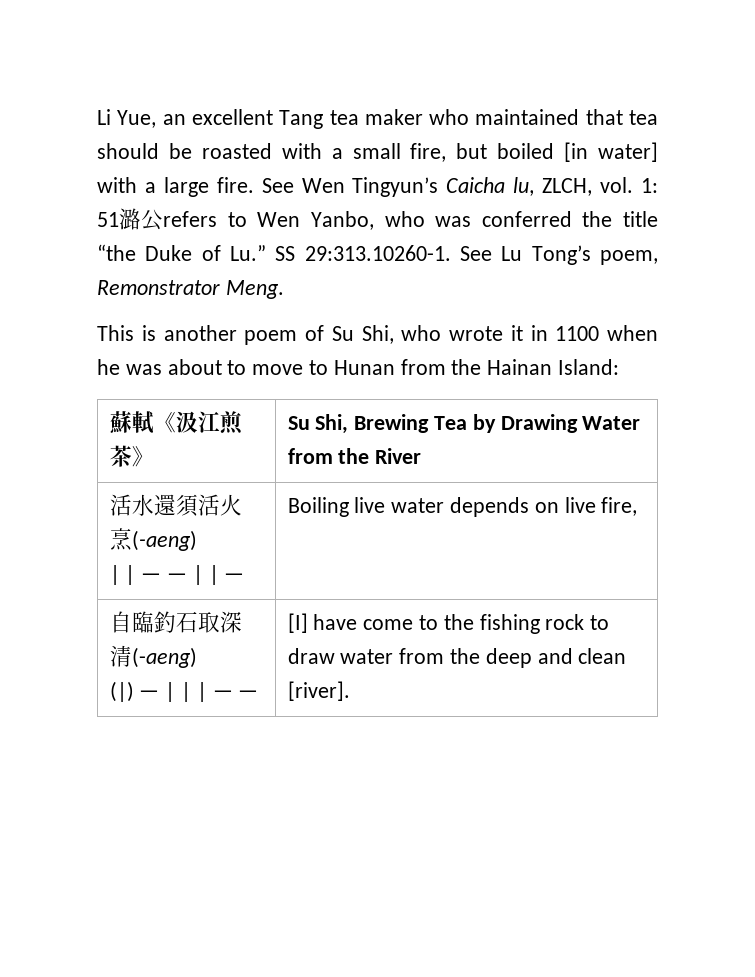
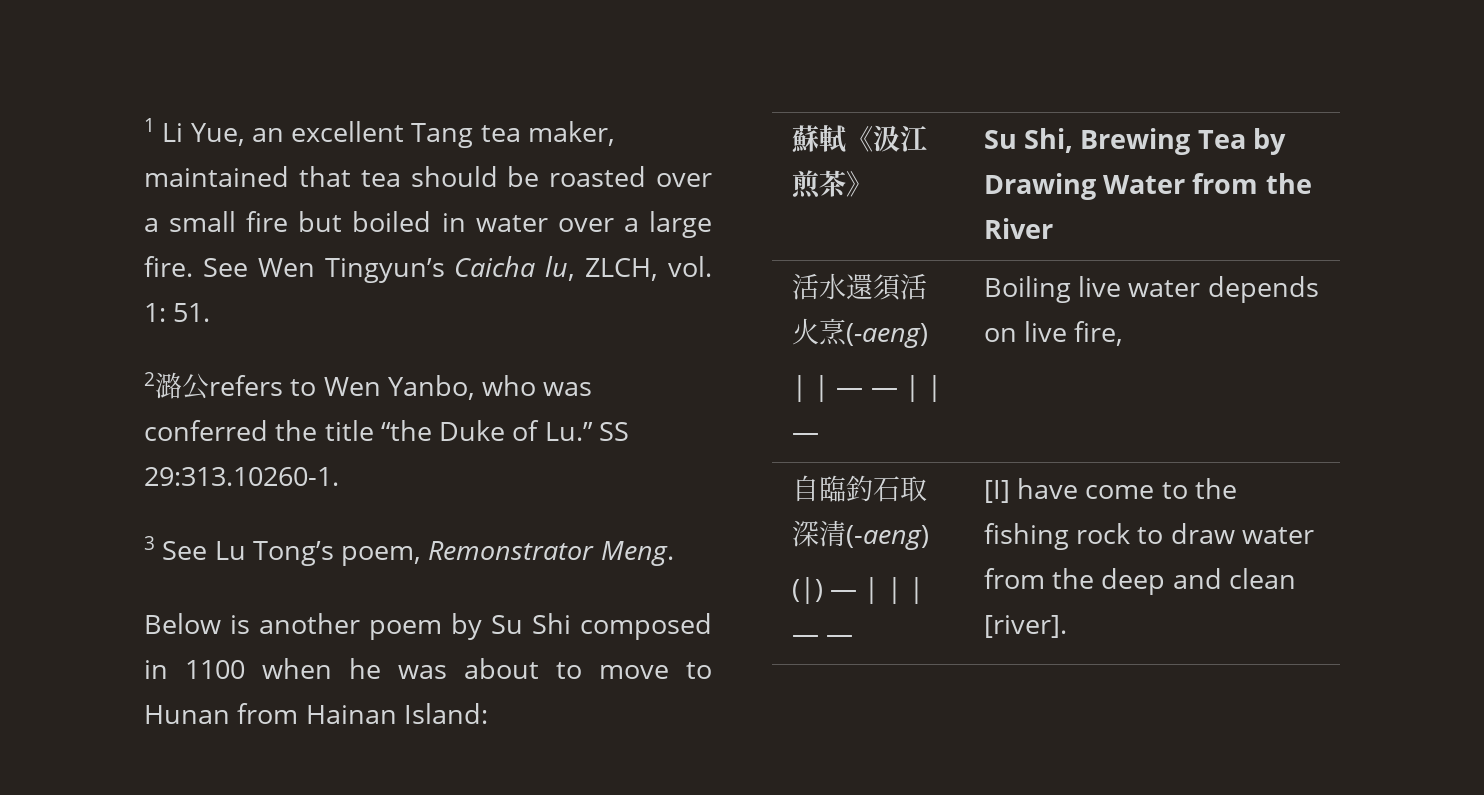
(97, 117) none -> [144,118,155,132] 1
[364,109,470,125] maker who -> [527,121,615,146] maker,
[281,143,322,159] with -> [656,173,713,187] over
[410,143,447,162] fire, -> [246,211,289,232] fire
[564,142,658,162] [97,177,137,193] [in water] with -> [441,213,614,232] in water over
[97,212,119,227] 51 -> [173,303,211,322] [144,372,155,386] 51. // 2
(451, 253) none -> [144,536,155,550] // 3
[97,325,134,341] This -> [144,613,221,634] Below
[305,325,523,344] of Su Shi, who wrote it -> [451,613,712,640] by Su Shi composed
[451,359,482,375] the -> (299, 713) none

